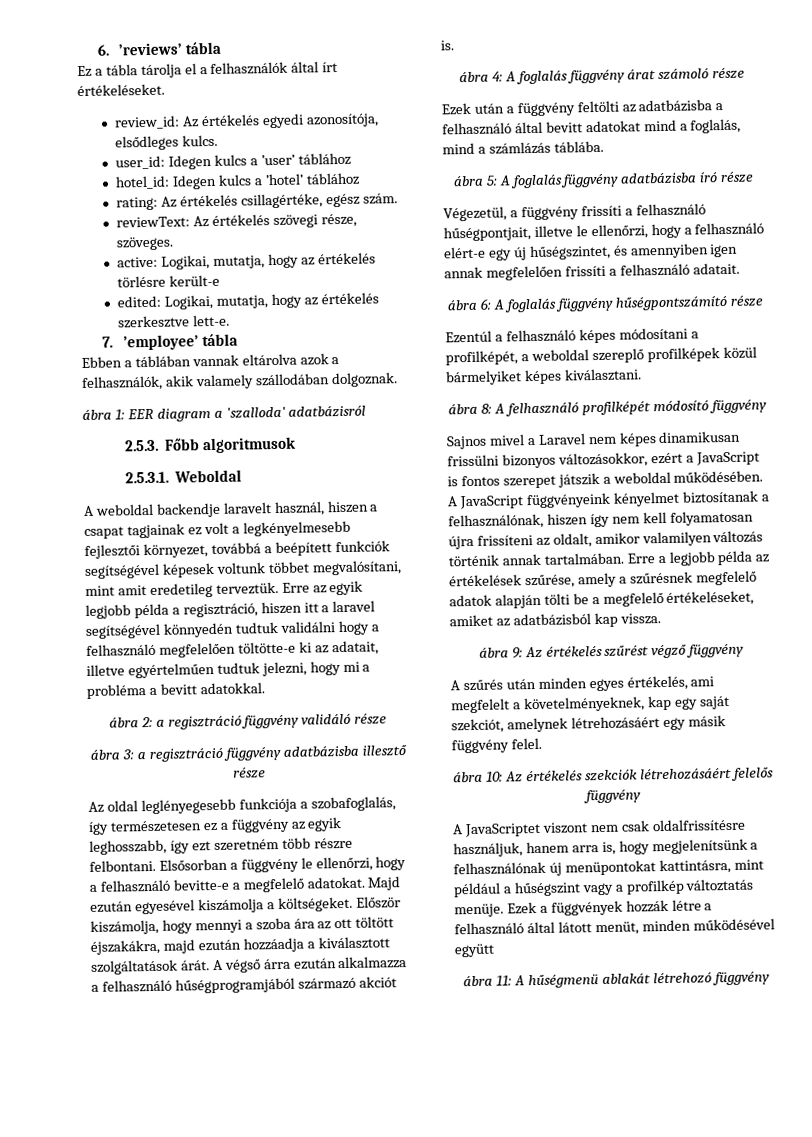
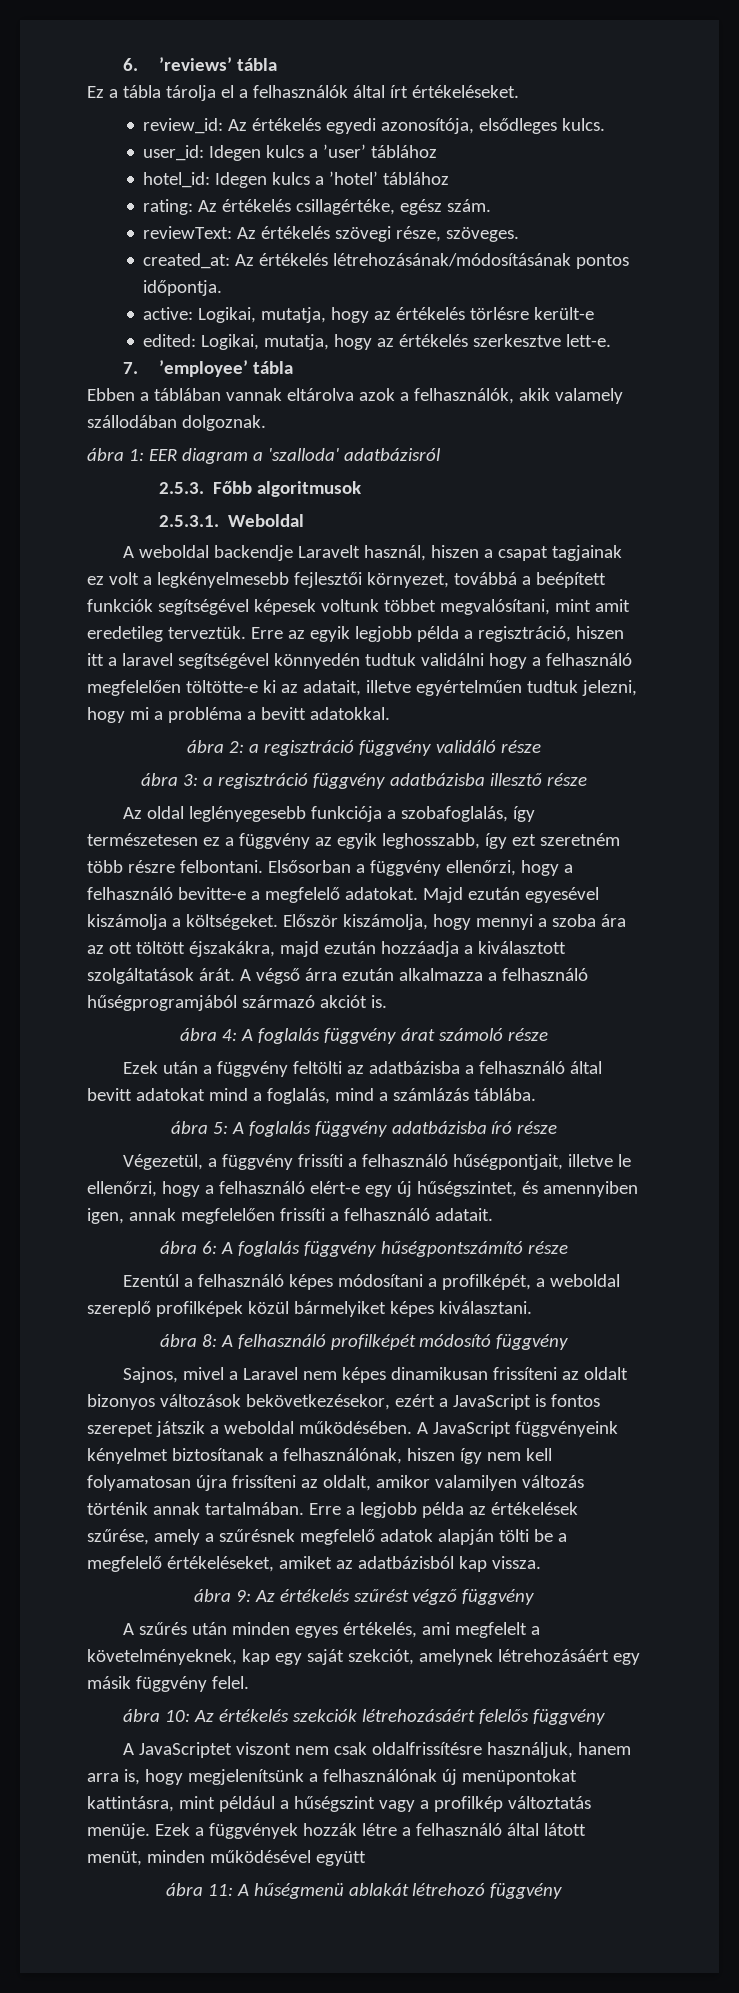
(175, 243) none -> [143,253,630,269] [143,280,223,296] // created_at: Az értékelés létrehozásának/módosításának pontos időpontja.
[222,502,272,514] laravelt -> [298,545,361,558] Laravelt
[300,857,313,869] le -> (441, 868) none
[709,243,739,258] igen -> [87,1208,124,1224] igen,
[446,435,487,450] Sajnos -> [123,1367,179,1383] Sajnos,
[447,452,648,469] frissülni bizonyos változásokkor, -> [493,1367,629,1380] [87,1394,390,1410] frissíteni az oldalt bizonyos változások bekövetkezésekor,

